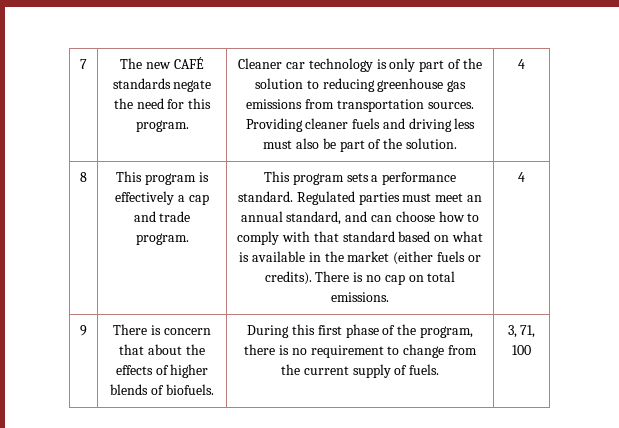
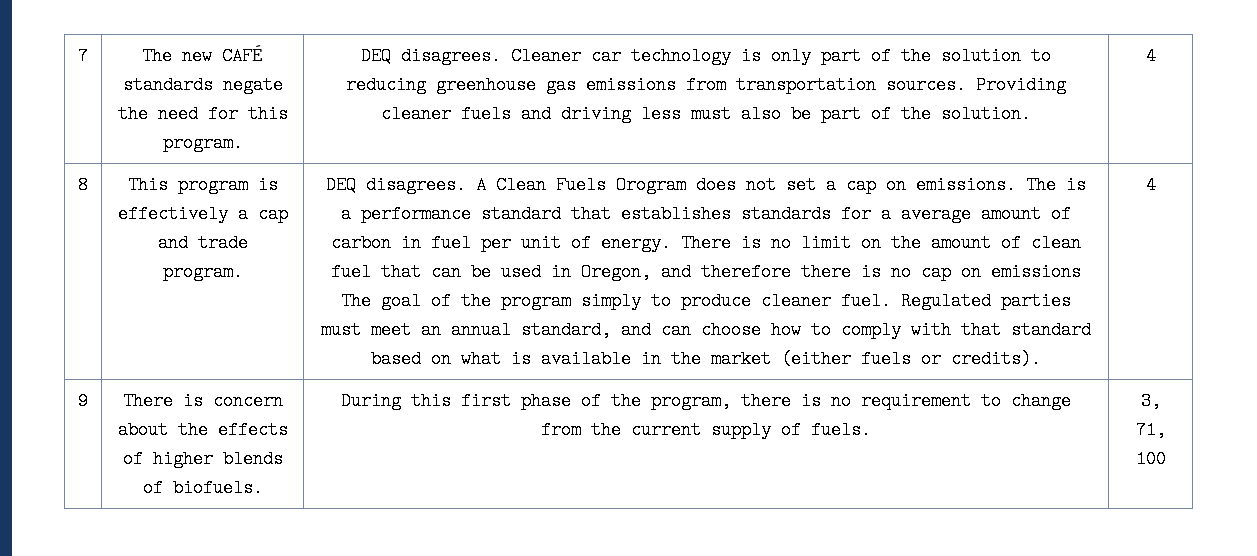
(189, 126) none -> [361,47,501,65] DEQ disagrees.
[263,171,457,185] [238,191,294,202] This program sets a performance standard. -> [326,176,1086,194] [341,205,1071,223] [331,234,1081,252] [331,263,1081,281] [341,292,891,310] DEQ disagrees. A Clean Fuels Orogram does not set a cap on emissions. The is a performance standard that establishes standards for a average amount of carbon in fuel per unit of energy. There is no limit on the amount of clean fuel that can be used in Oregon, and therefore there is no cap on emissions The goal of the program simply to produce cleaner fuel.
[315,271,456,285] [331,292,389,302] There is no cap on total emissions. -> (1041, 359) none
[119,344,145,355] that -> (283, 401) none

